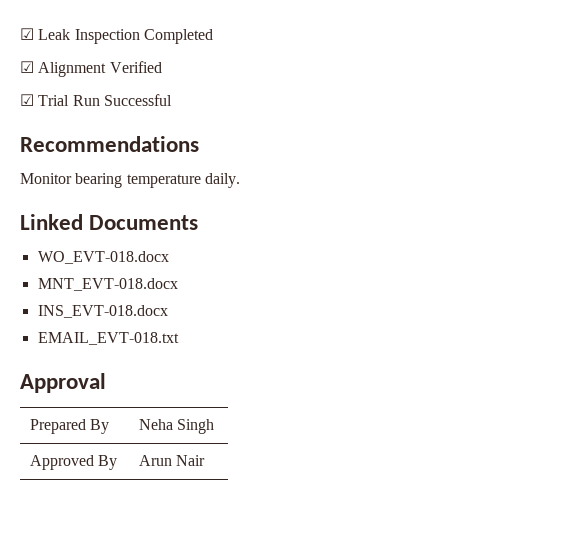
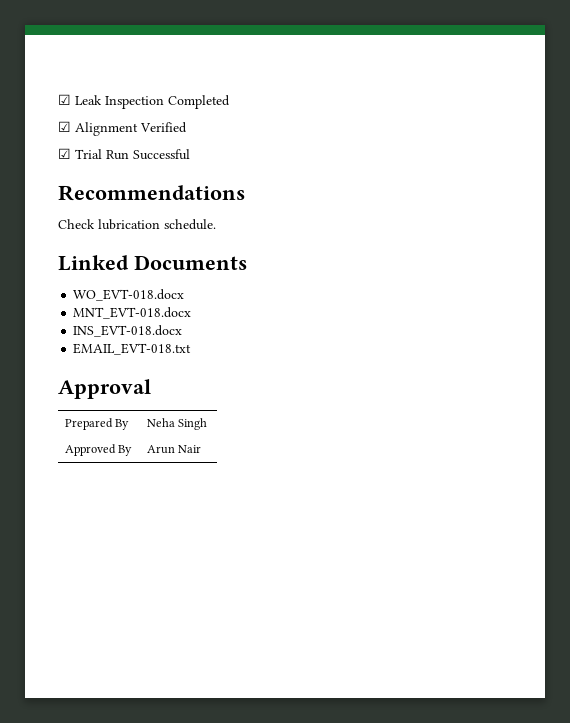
[20,173,240,188] Monitor bearing temperature daily. -> [58,219,216,230] Check lubrication schedule.

